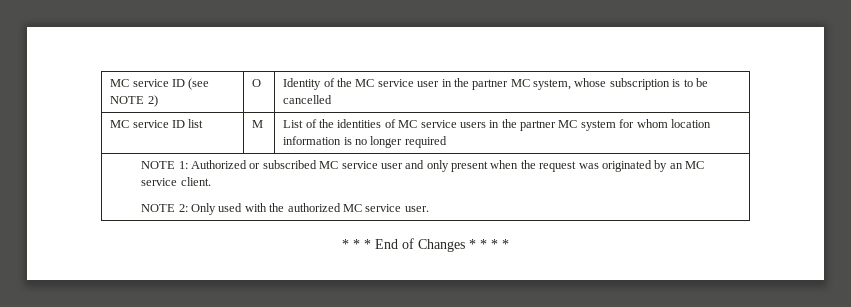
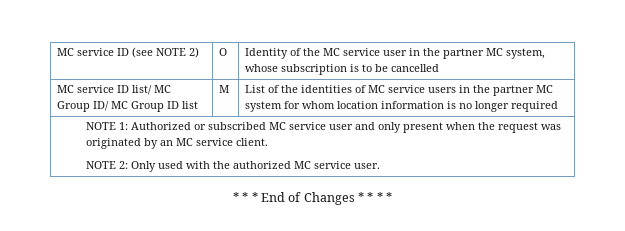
(186, 124) none -> [132,85,172,95] [57,101,180,112] list/ MC Group ID/ MC Group ID

